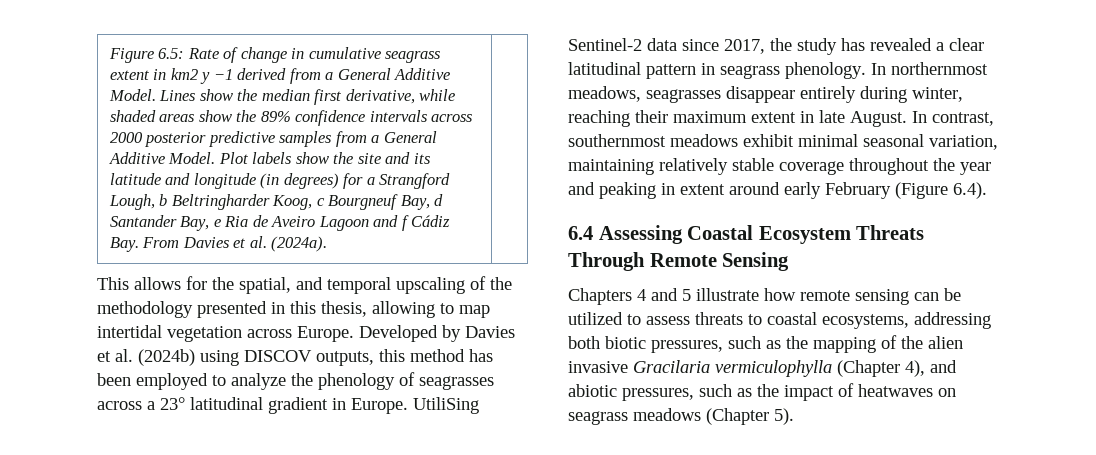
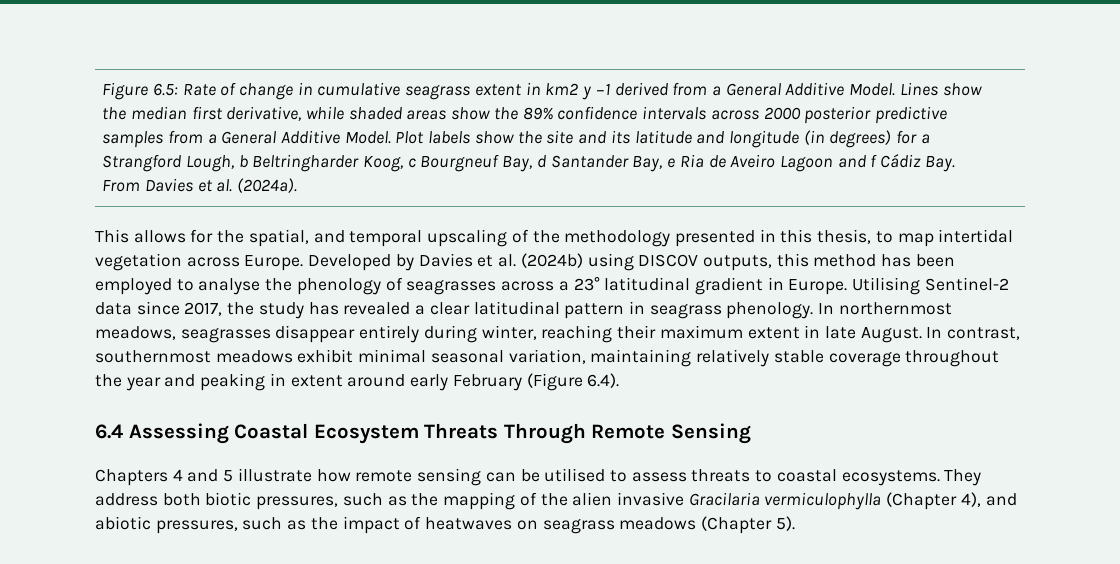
[372,301,435,318] allowing -> (872, 236) none
[231,373,286,390] analyze -> [198,278,261,295] analyse
[413,397,479,414] UtiliSing -> [852,277,921,295] Utilising
[568,312,623,325] utilized -> [544,468,606,482] utilised
[822,312,991,329] ecosystems, addressing -> [841,469,982,486] [95,493,158,506] ecosystems. They address

